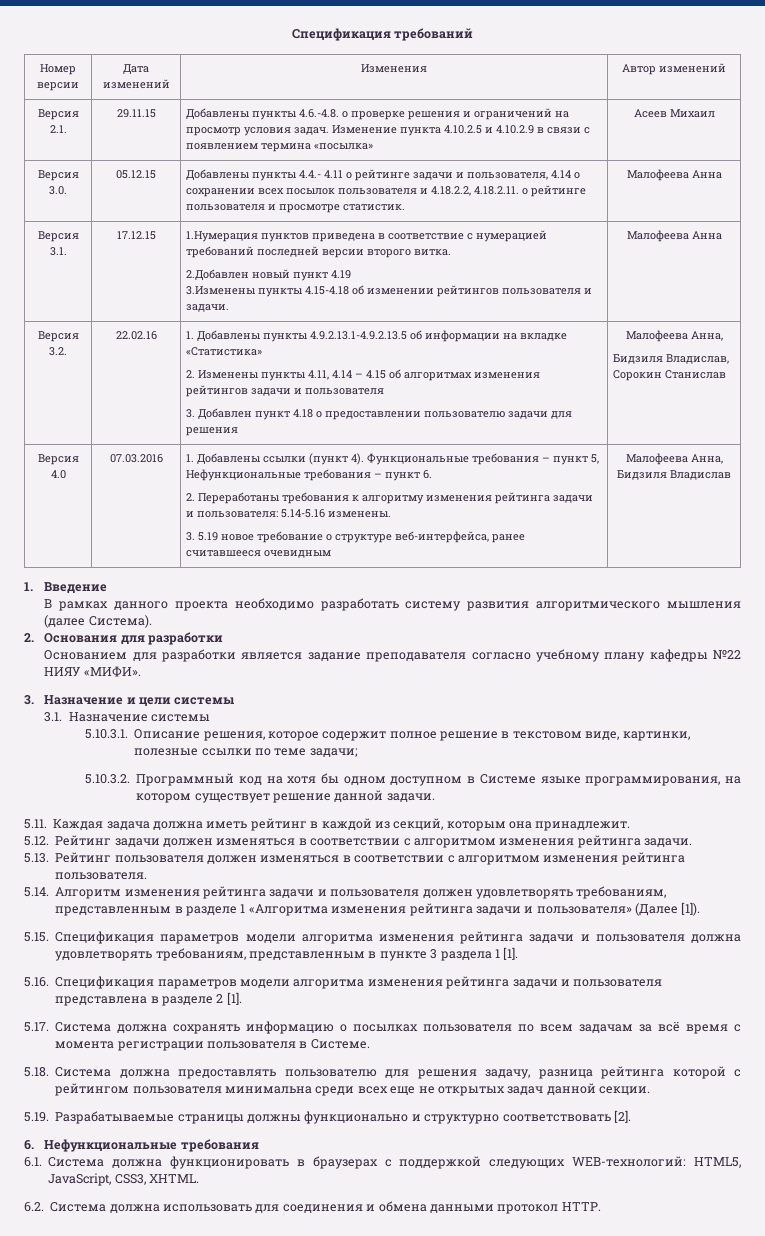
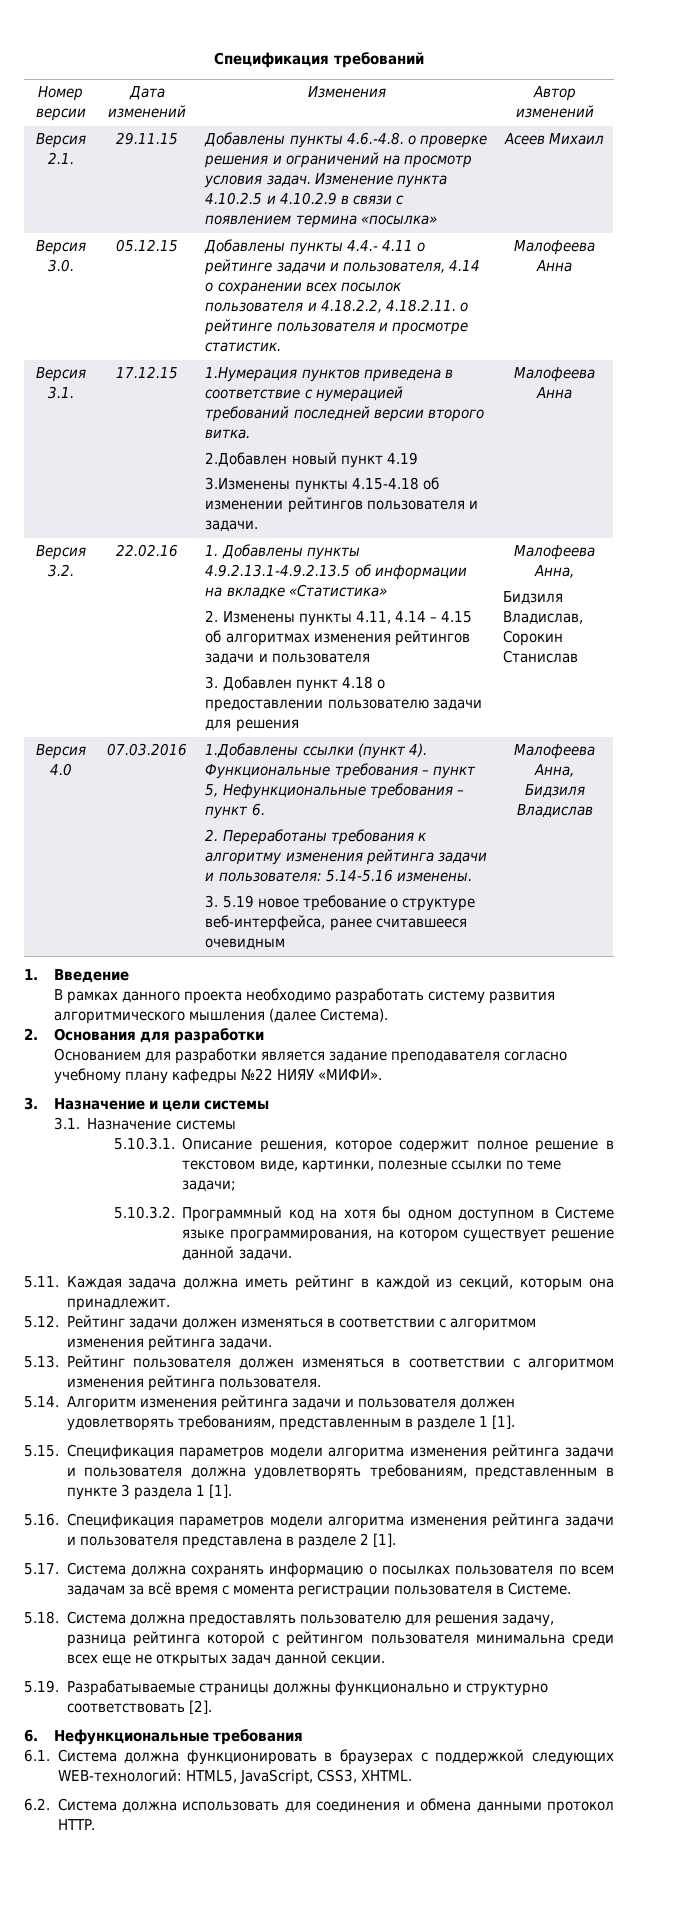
[185,453,260,464] 1. Добавлены -> [205,743,299,758] 1.Добавлены
[248,902,701,916] «Алгоритма изменения рейтинга задачи и пользователя» (Далее [1]). -> [491,1415,515,1429] [1].

